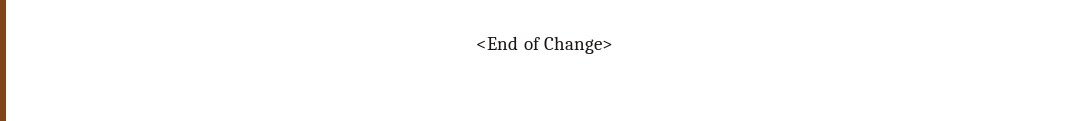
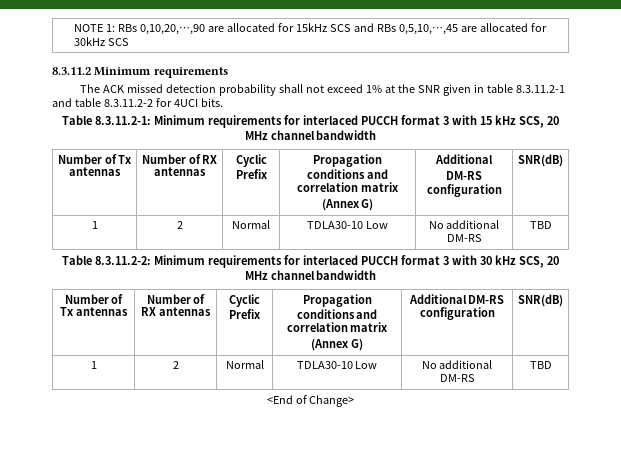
(476, 43) none -> [74,23,547,35] [74,37,130,46] [52,67,228,78] [80,84,565,96] [52,98,223,107] [62,115,559,128] [244,130,377,140] [57,154,132,164] [69,167,121,176] [141,154,218,164] [154,167,206,176] [235,154,267,167] [235,169,267,179] [313,154,382,167] [307,169,388,179] [297,182,398,192] [321,199,374,211] [435,154,493,164] [446,171,482,180] [426,184,502,197] [518,154,563,167] [91,221,98,229] [176,221,183,229] [232,220,270,229] [307,221,388,229] [428,220,500,229] [446,234,482,242] [529,221,552,229] [62,255,559,268] [244,270,377,280] [64,294,124,304] [60,307,128,316] [146,294,206,304] [141,307,211,316] [229,294,260,307] [229,309,260,319] [302,294,372,307] [296,309,378,319] [286,322,388,332] [311,339,363,351] [408,294,505,304] [419,307,495,320] [518,294,563,307] [90,361,97,369] [172,361,179,369] [225,360,264,369] [296,361,378,369] [421,360,493,369] [439,374,475,382] [529,361,552,369] NOTE 1: RBs 0,10,20,…,90 are allocated for 15kHz SCS and RBs 0,5,10,…,45 are allocated for 30kHz SCS // 8.3.11.2 Minimum requirements // The ACK missed detection probability shall not exceed 1% at the SNR given in table 8.3.11.2-1 and table 8.3.11.2-2 for 4UCI bits. // Table 8.3.11.2-1: Minimum requirements for interlaced PUCCH format 3 with 15 kHz SCS, 20 MHz channel bandwidth // Number of Tx antennas | Number of RX antennas | Cyclic Prefix | Propagation conditions and correlation matrix // (Annex G) | Additional // DM-RS configuration | SNR(dB) // 1 | 2 | Normal | TDLA30-10 Low | No additional DM-RS | TBD // Table 8.3.11.2-2: Minimum requirements for interlaced PUCCH format 3 with 30 kHz SCS, 20 MHz channel bandwidth // Number of Tx antennas | Number of RX antennas | Cyclic Prefix | Propagation conditions and correlation matrix // (Annex G) | Additional DM-RS configuration | SNR(dB) // 1 | 2 | Normal | TDLA30-10 Low | No additional DM-RS | TBD //

